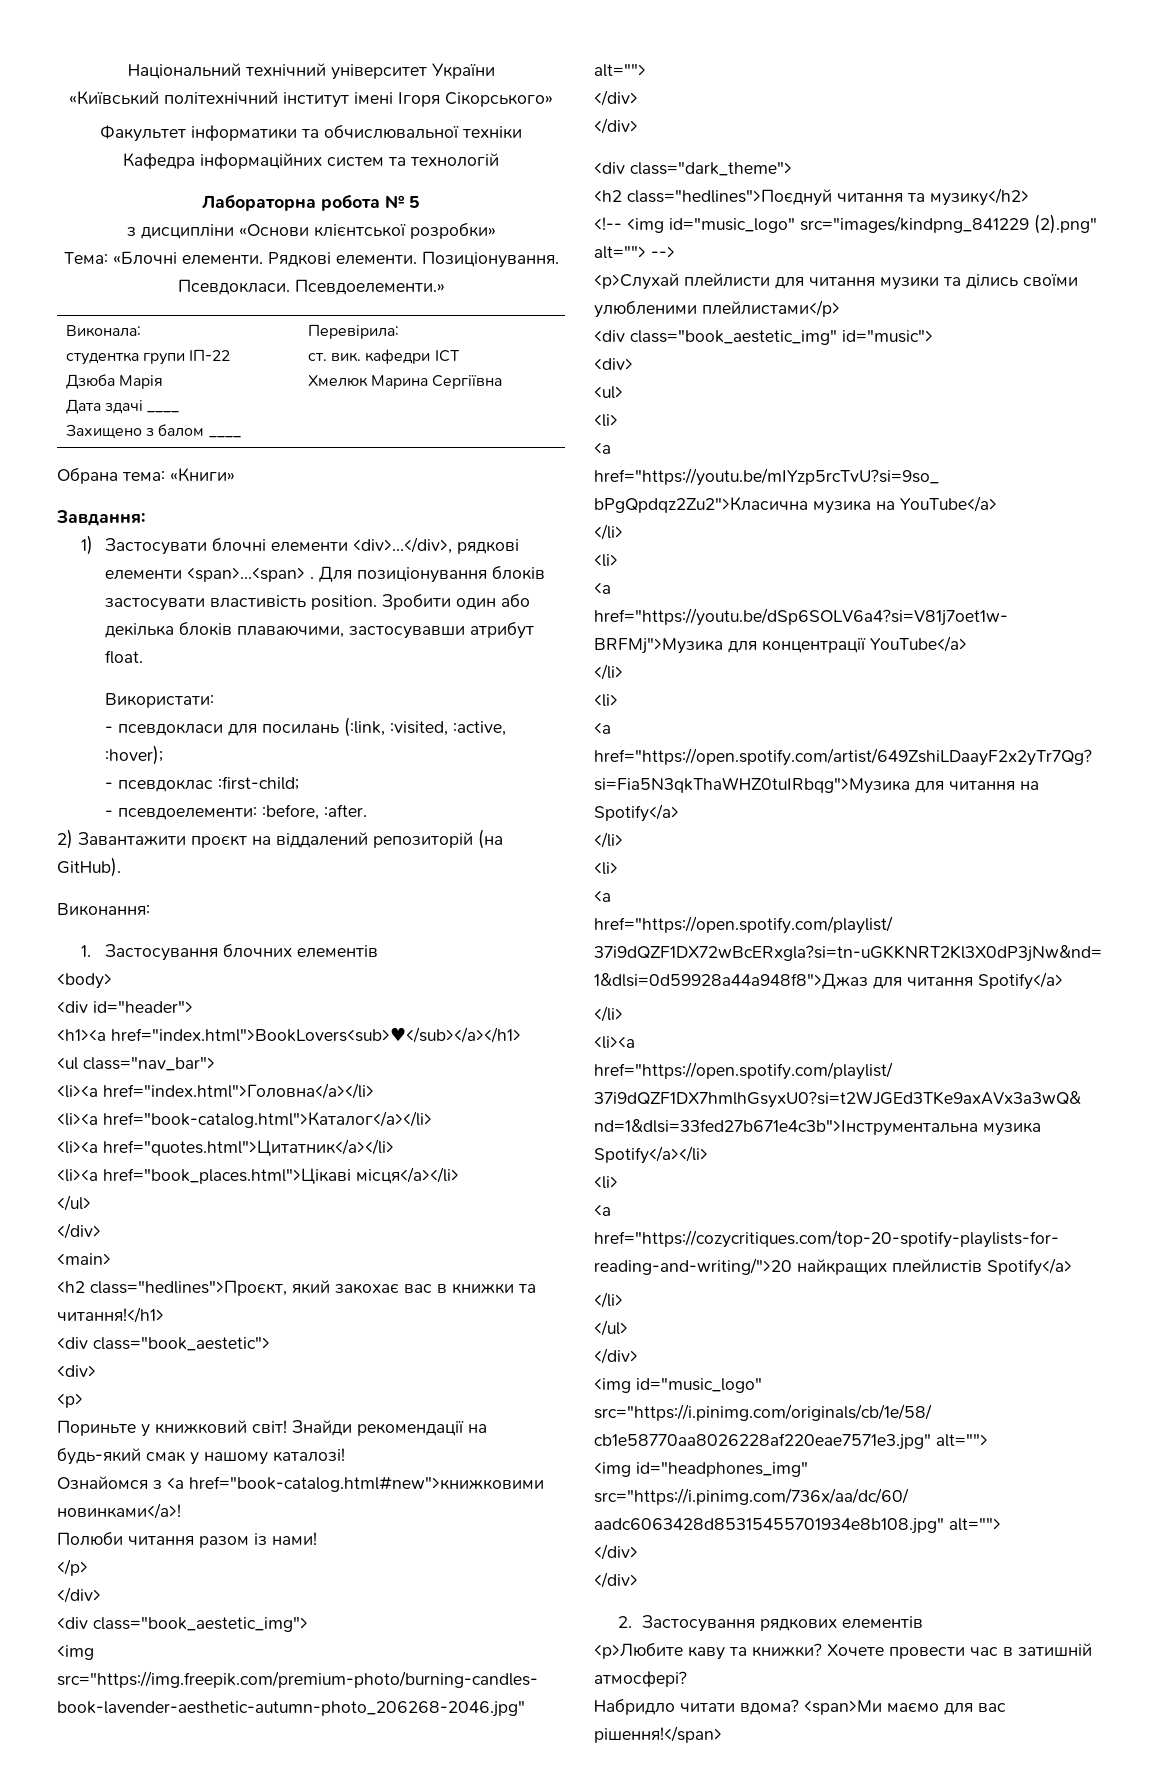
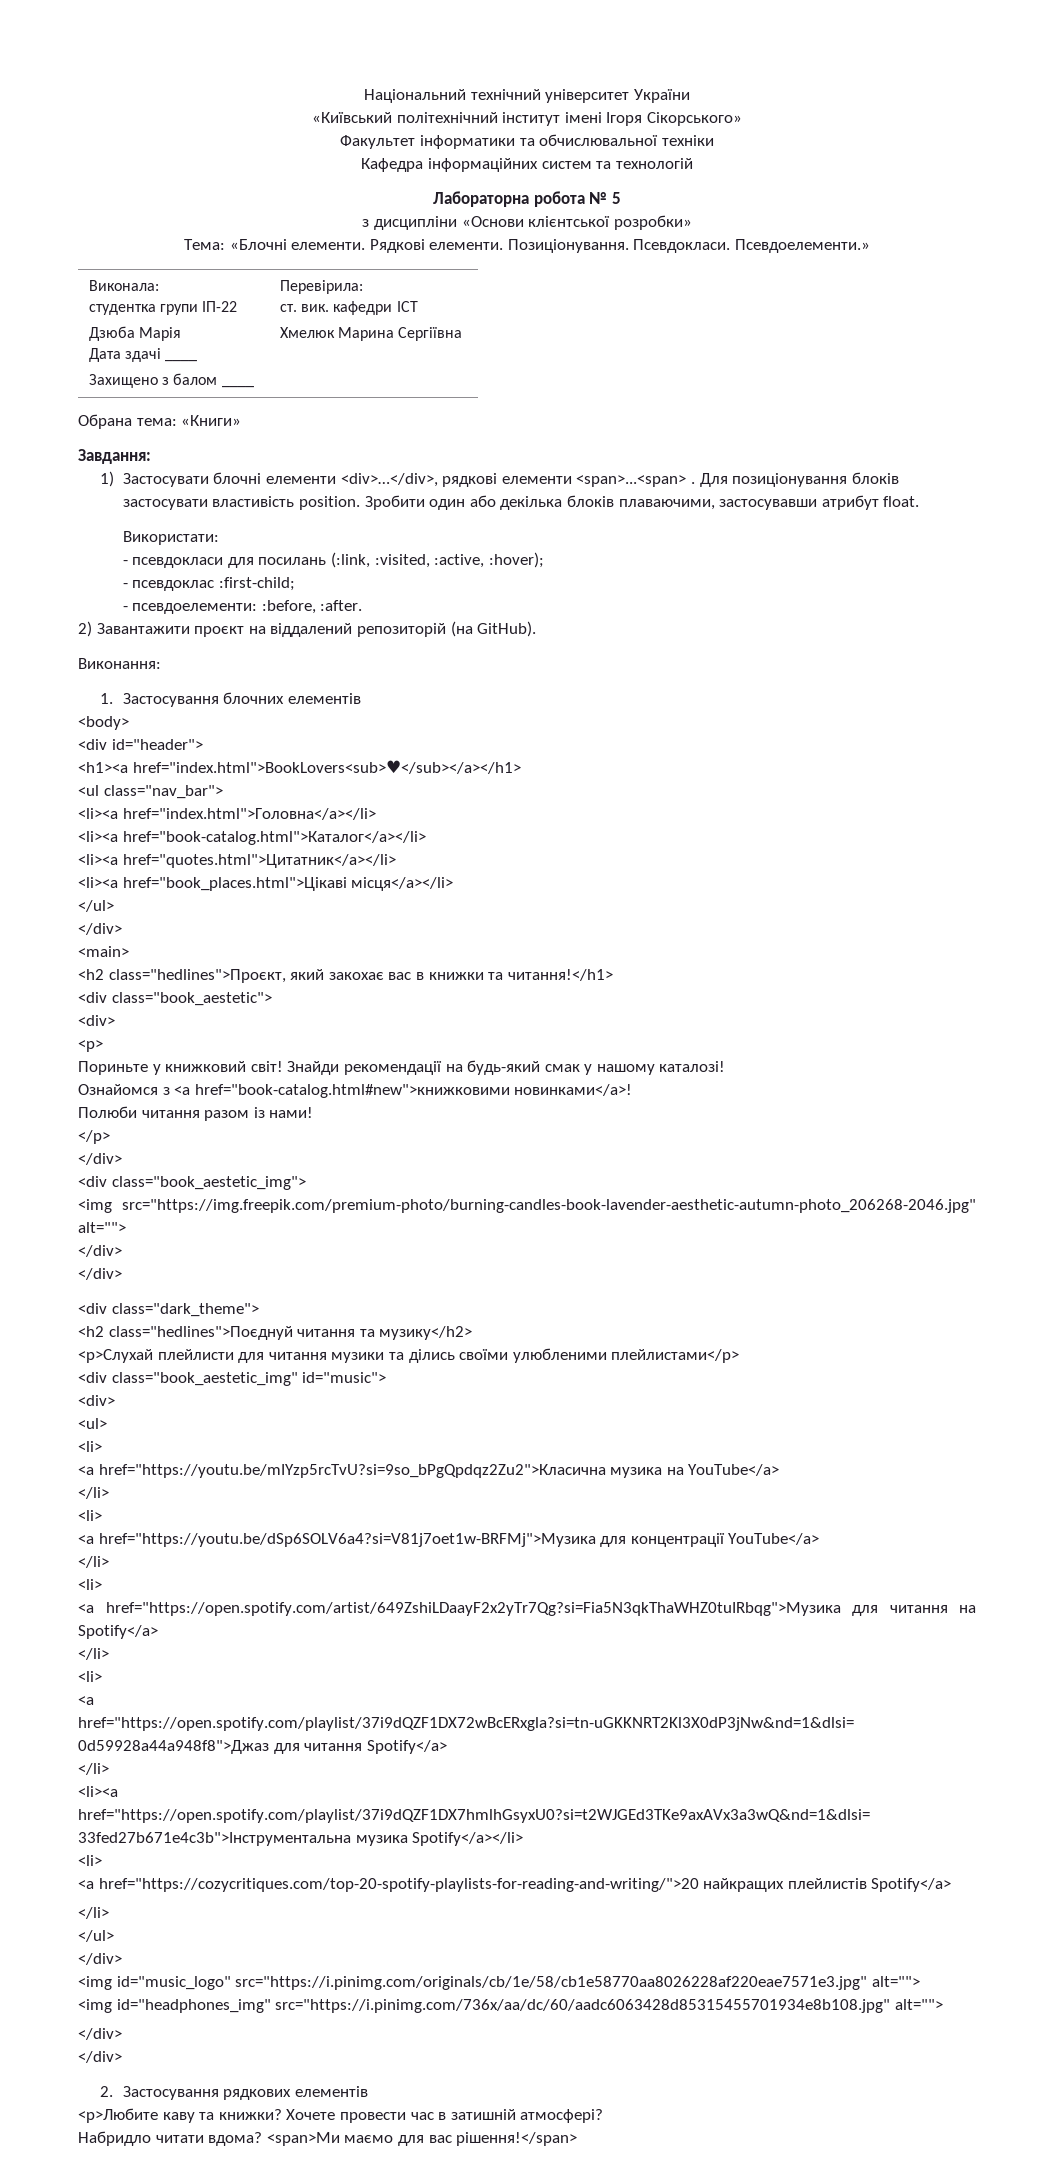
[594,214,1097,234] [594,245,675,259] // <!-- <img id="music_logo" src="images/kindpng_841229 (2).png" alt=""> --> -> (473, 1333) none

